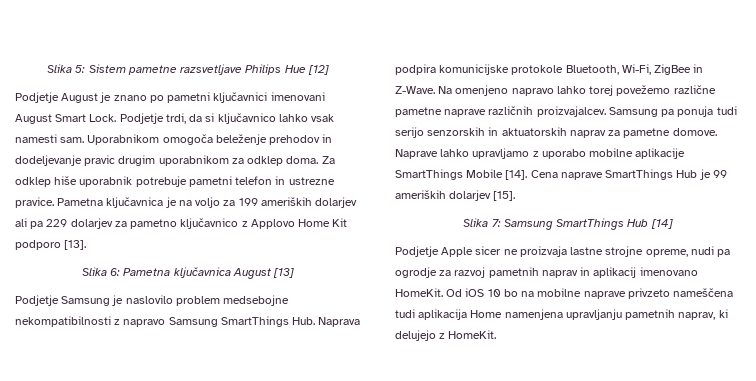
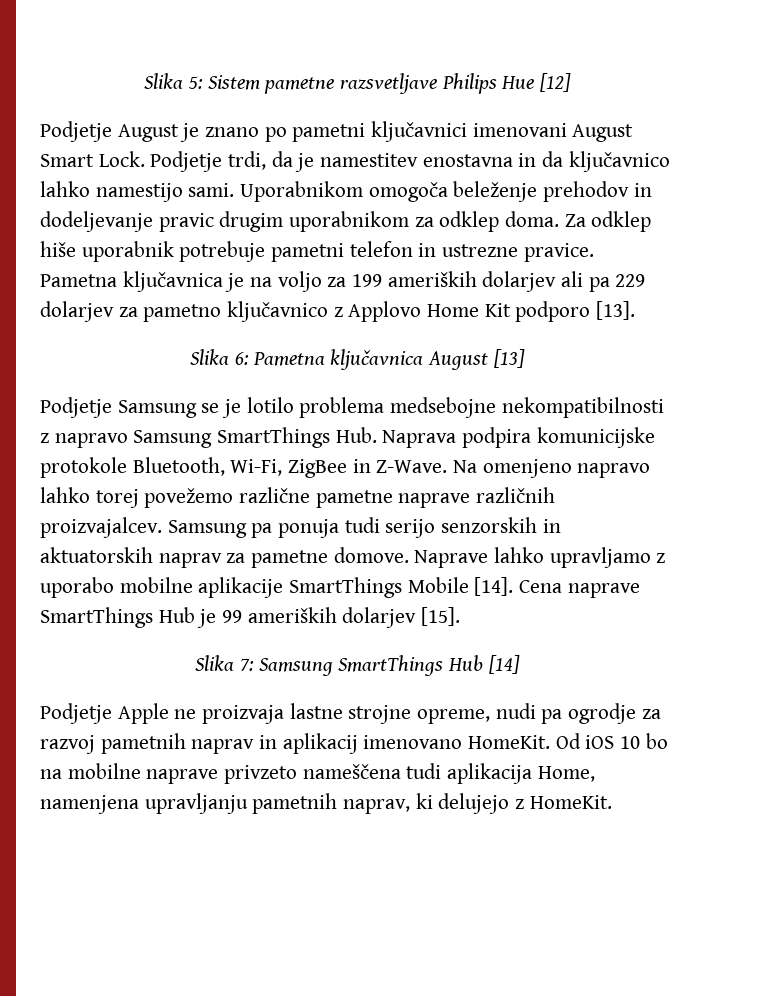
[205,113,335,124] [15,134,85,143] si ključavnico lahko vsak namesti sam. -> [295,151,670,172] [40,181,235,202] je namestitev enostavna in da ključavnico lahko namestijo sami.
[112,295,220,306] je naslovilo problem -> [201,397,385,418] se je lotilo problema
[475,246,502,255] sicer -> (169, 713) none
[470,310,503,318] Home -> [537,766,595,782] Home,

